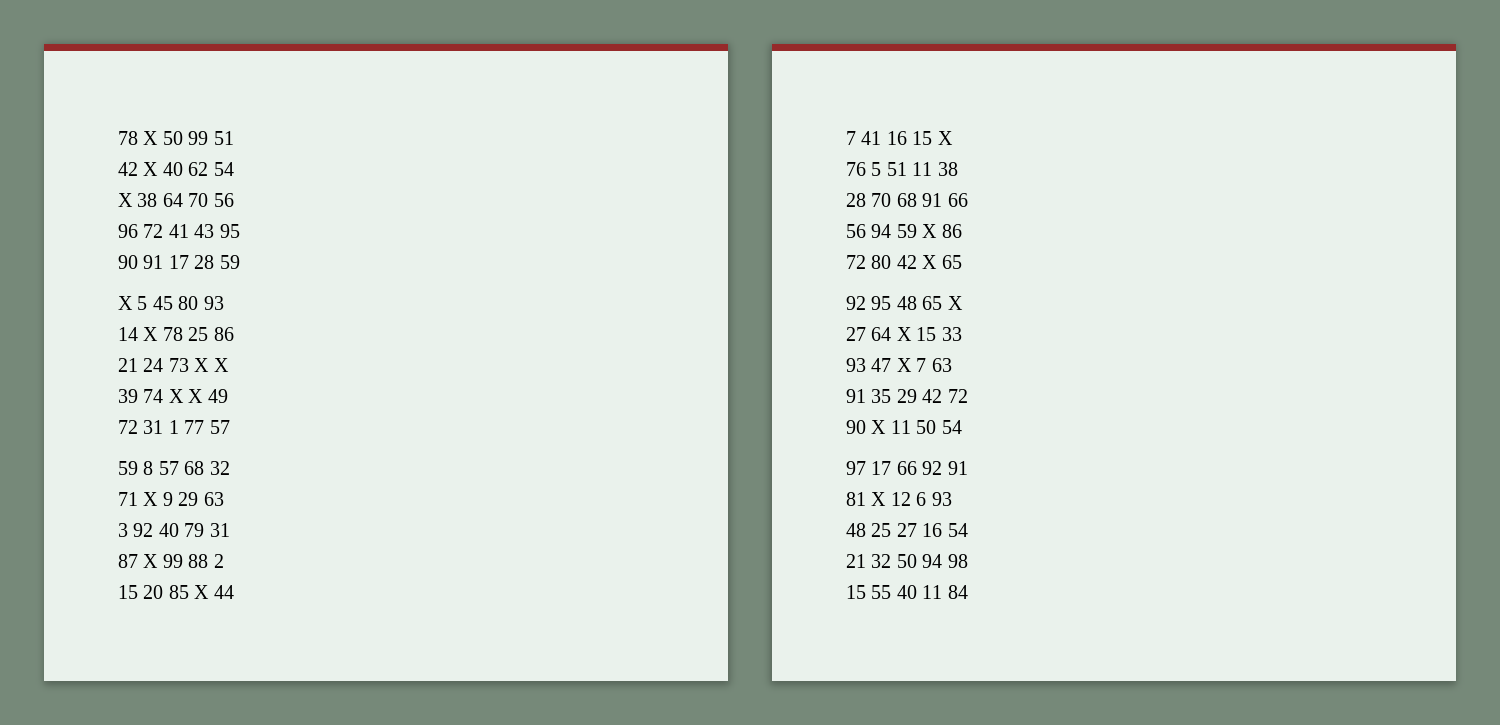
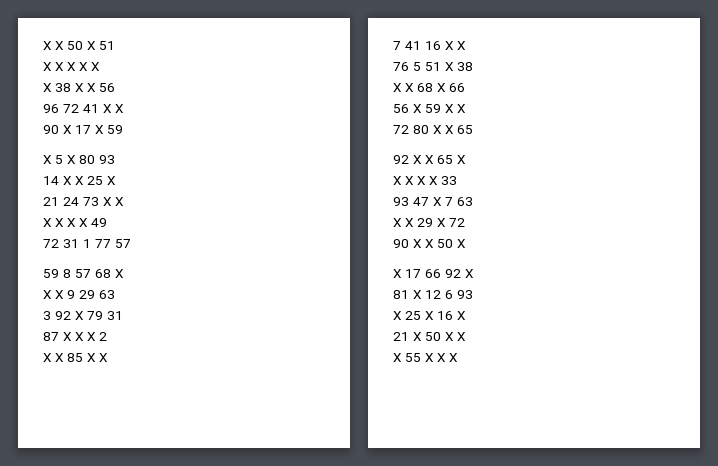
[118,131,209,145] 78 X 50 99 -> [43,41,96,50] X X 50 X
[118,162,234,176] [118,193,209,207] 42 X 40 62 54 // X 38 64 70 -> [43,62,100,71] [43,83,96,92] X X X X X // X 38 X X
[194,224,240,238] [118,255,215,269] 43 95 // 90 91 17 28 -> [103,104,124,113] [43,125,104,134] X X // 90 X 17 X
[152,296,173,310] 45 -> [67,155,76,164] X
[162,327,234,341] 78 25 86 -> [75,176,116,185] X 25 X
[118,389,164,403] 39 74 -> [43,218,64,227] X X
[209,461,230,475] [118,492,138,506] 32 // 71 -> [115,269,124,278] [43,290,52,299] X // X
[158,523,179,537] 40 -> [75,311,84,320] X
[162,554,209,568] 99 88 -> [75,332,96,341] X X
[118,585,164,599] 15 20 -> [43,353,64,362] X X
[213,585,234,599] 44 -> [99,353,108,362] X
[912,131,933,145] 15 -> [445,41,454,50] X
[912,162,933,176] 11 -> [445,62,454,71] X
[846,193,943,207] 28 70 68 91 -> [393,83,446,92] X X 68 X
[871,224,892,238] 94 -> [413,104,422,113] X
[941,224,962,238] 86 -> [457,104,466,113] X
[896,255,917,269] 42 -> [433,125,442,134] X
[871,296,917,310] 95 48 -> [413,155,434,164] X X
[846,327,937,341] 27 64 X 15 -> [393,176,438,185] X X X X
[846,389,943,403] 91 35 29 42 -> [393,218,446,227] X X 29 X
[890,420,962,434] [846,461,866,475] 11 50 54 // 97 -> [425,239,466,248] [393,269,402,278] X 50 X // X
[947,461,968,475] 91 -> [465,269,474,278] X
[846,523,968,537] [846,554,968,568] [846,585,968,599] 48 25 27 16 54 // 21 32 50 94 98 // 15 55 40 11 84 -> [393,311,466,320] [393,332,466,341] [393,353,458,362] X 25 X 16 X // 21 X 50 X X // X 55 X X X

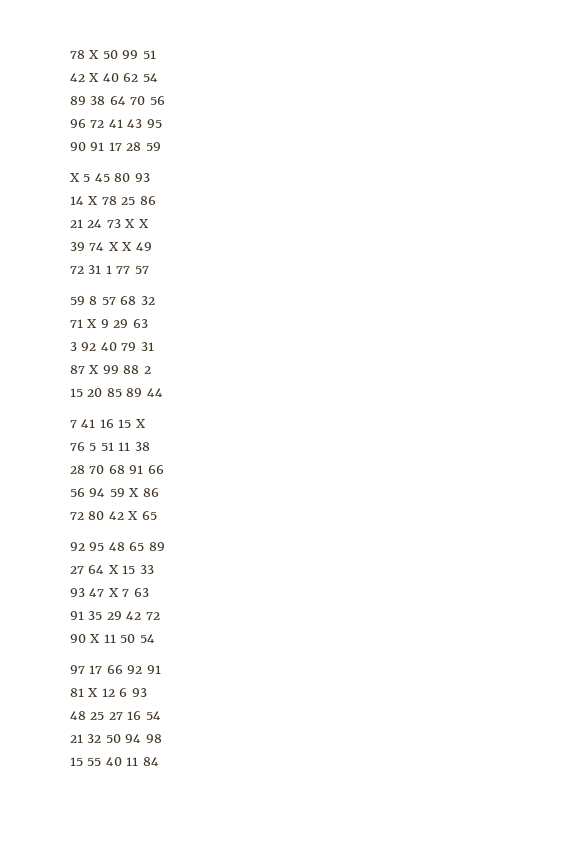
[43,41,96,50] X X 50 X -> [70,50,139,59] 78 X 50 99
[43,62,100,71] [43,83,96,92] X X X X X // X 38 X X -> [70,73,158,82] [70,96,146,105] 42 X 40 62 54 // 89 38 64 70
[103,104,124,113] [43,125,104,134] X X // 90 X 17 X -> [127,119,162,128] [70,142,142,151] 43 95 // 90 91 17 28
[67,155,76,164] X -> [94,173,110,182] 45
[75,176,116,185] X 25 X -> [101,196,156,205] 78 25 86
[43,218,64,227] X X -> [70,242,105,251] 39 74
[115,269,124,278] [43,290,52,299] X // X -> [140,296,155,305] [70,319,83,328] 32 // 71
[75,311,84,320] X -> [100,342,117,351] 40
[75,332,96,341] X X -> [102,365,140,374] 99 88
[43,353,108,362] X X 85 X X -> [70,388,163,397] 15 20 85 89 44
[445,41,454,50] X -> [118,419,132,428] 15
[445,62,454,71] X -> [118,442,131,451] 11
[393,83,446,92] X X 68 X -> [70,465,144,474] 28 70 68 91
[413,104,422,113] X -> [89,488,106,497] 94
[457,104,466,113] X -> [142,488,159,497] 86
[433,125,442,134] X -> [108,511,124,520] 42
[413,155,466,164] [393,176,438,185] X X 65 X // X X X X -> [89,542,165,551] [70,565,136,574] 95 48 65 89 // 27 64 X 15
[393,218,446,227] X X 29 X -> [70,611,142,620] 91 35 29 42
[425,239,466,248] [393,269,402,278] X 50 X // X -> [103,634,155,643] [70,665,85,674] 11 50 54 // 97
[465,269,474,278] X -> [146,665,161,674] 91
[393,311,466,320] [393,332,466,341] [393,353,458,362] X 25 X 16 X // 21 X 50 X X // X 55 X X X -> [70,711,161,720] [70,734,162,743] [70,757,159,766] 48 25 27 16 54 // 21 32 50 94 98 // 15 55 40 11 84

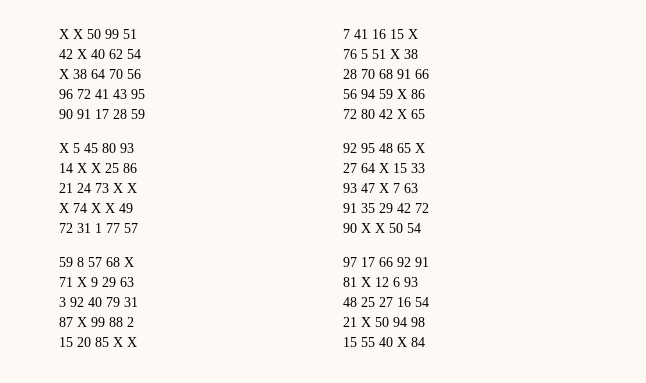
[70,50,85,59] 78 -> [59,29,69,39] X
[70,96,86,105] 89 -> [59,69,69,79] X
[101,196,117,205] 78 -> [91,163,101,173] X
[70,242,85,251] 39 -> [59,203,69,213] X
[140,296,155,305] 32 -> [124,257,134,267] X
[126,388,163,397] 89 44 -> [113,337,137,347] X X
[118,442,131,451] 11 -> [390,49,400,59] X
[148,542,165,551] 89 -> [415,143,425,153] X
[103,634,116,643] 11 -> [375,223,385,233] X
[87,734,102,743] 32 -> [361,317,371,327] X
[126,757,139,766] 11 -> [397,337,407,347] X

